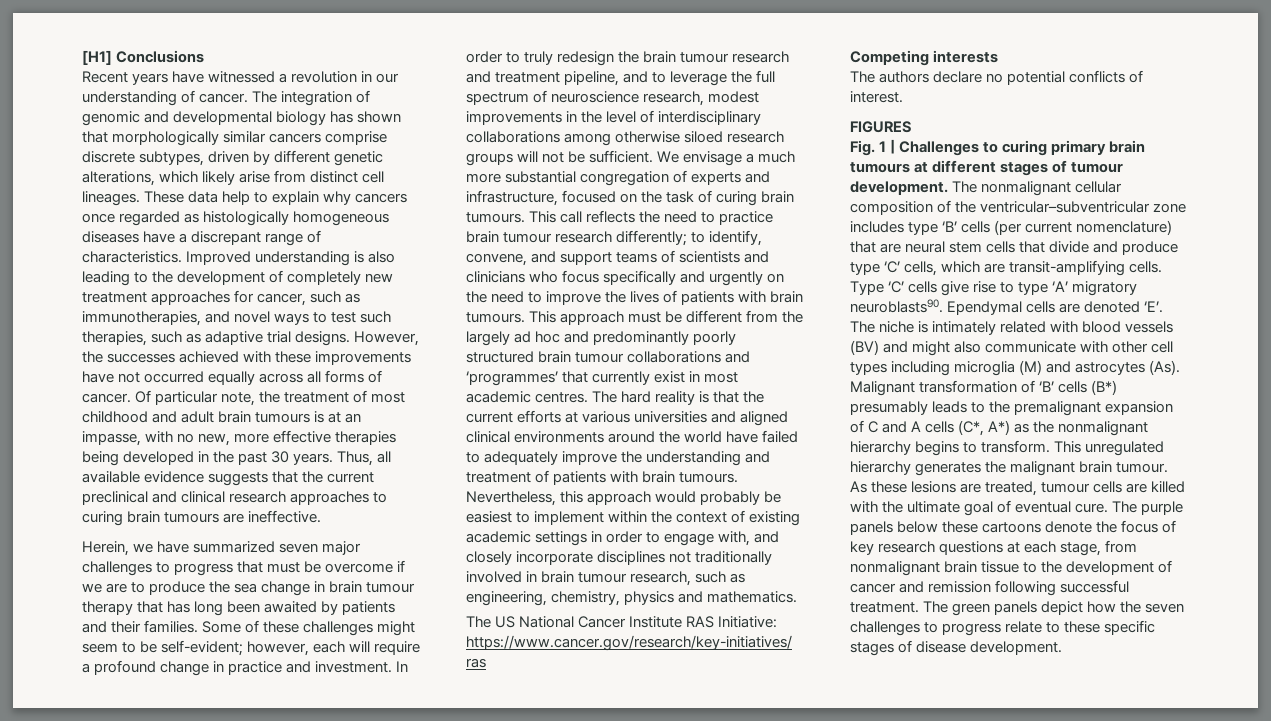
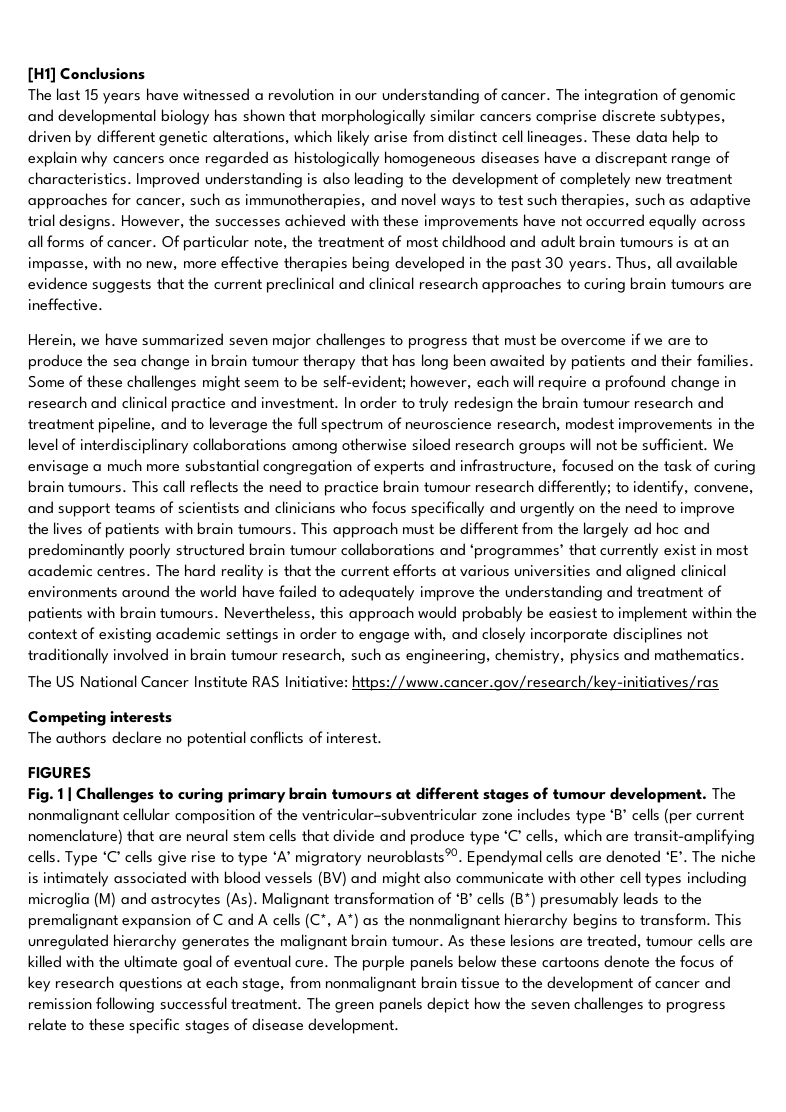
[82,71,128,83] Recent -> [28,88,99,101] The last 15
(225, 666) none -> [28,396,167,409] research and clinical
[1000,321,1047,333] related -> [113,871,187,884] associated

